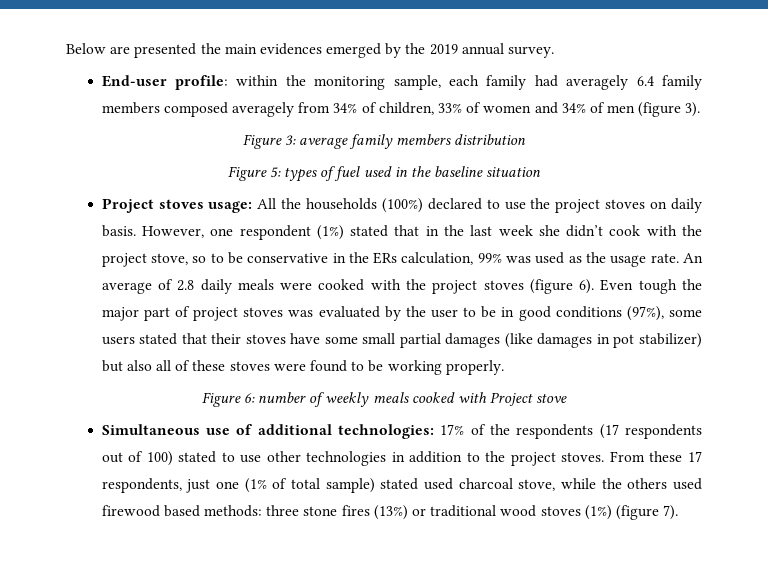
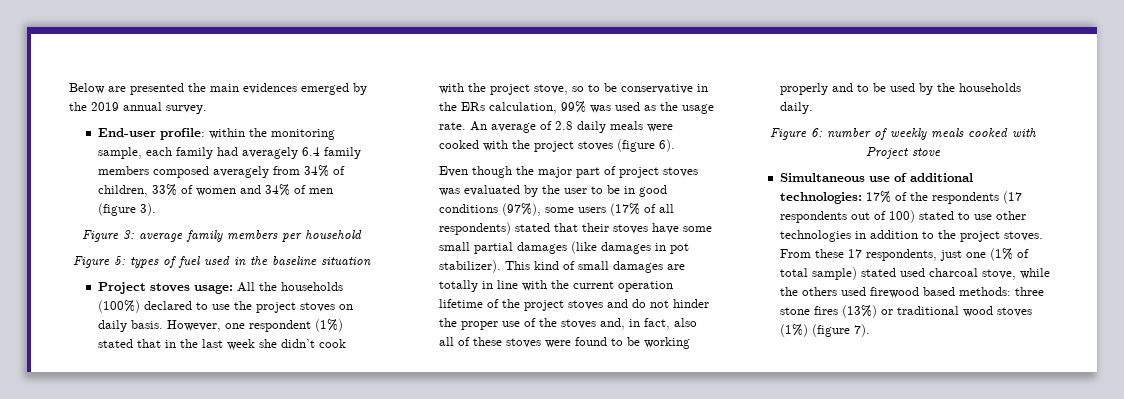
[454,134,527,145] distribution -> [281,230,362,242] per household
[600,279,677,294] Even tough -> [438,166,512,178] // Even though
(135, 340) none -> [609,203,674,216] [438,222,511,235] (17% of all respondents)
[638,333,702,348] [101,360,123,372] stabilizer) but -> [438,260,685,273] [438,280,673,292] [438,299,709,311] [438,318,670,330] stabilizer). This kind of small damages are totally in line with the current operation lifetime of the project stoves and do not hinder the proper use of the stoves and, in fact,
[445,360,504,375] properly. -> [779,83,1021,95] [779,102,813,114] properly and to be used by the households daily.

